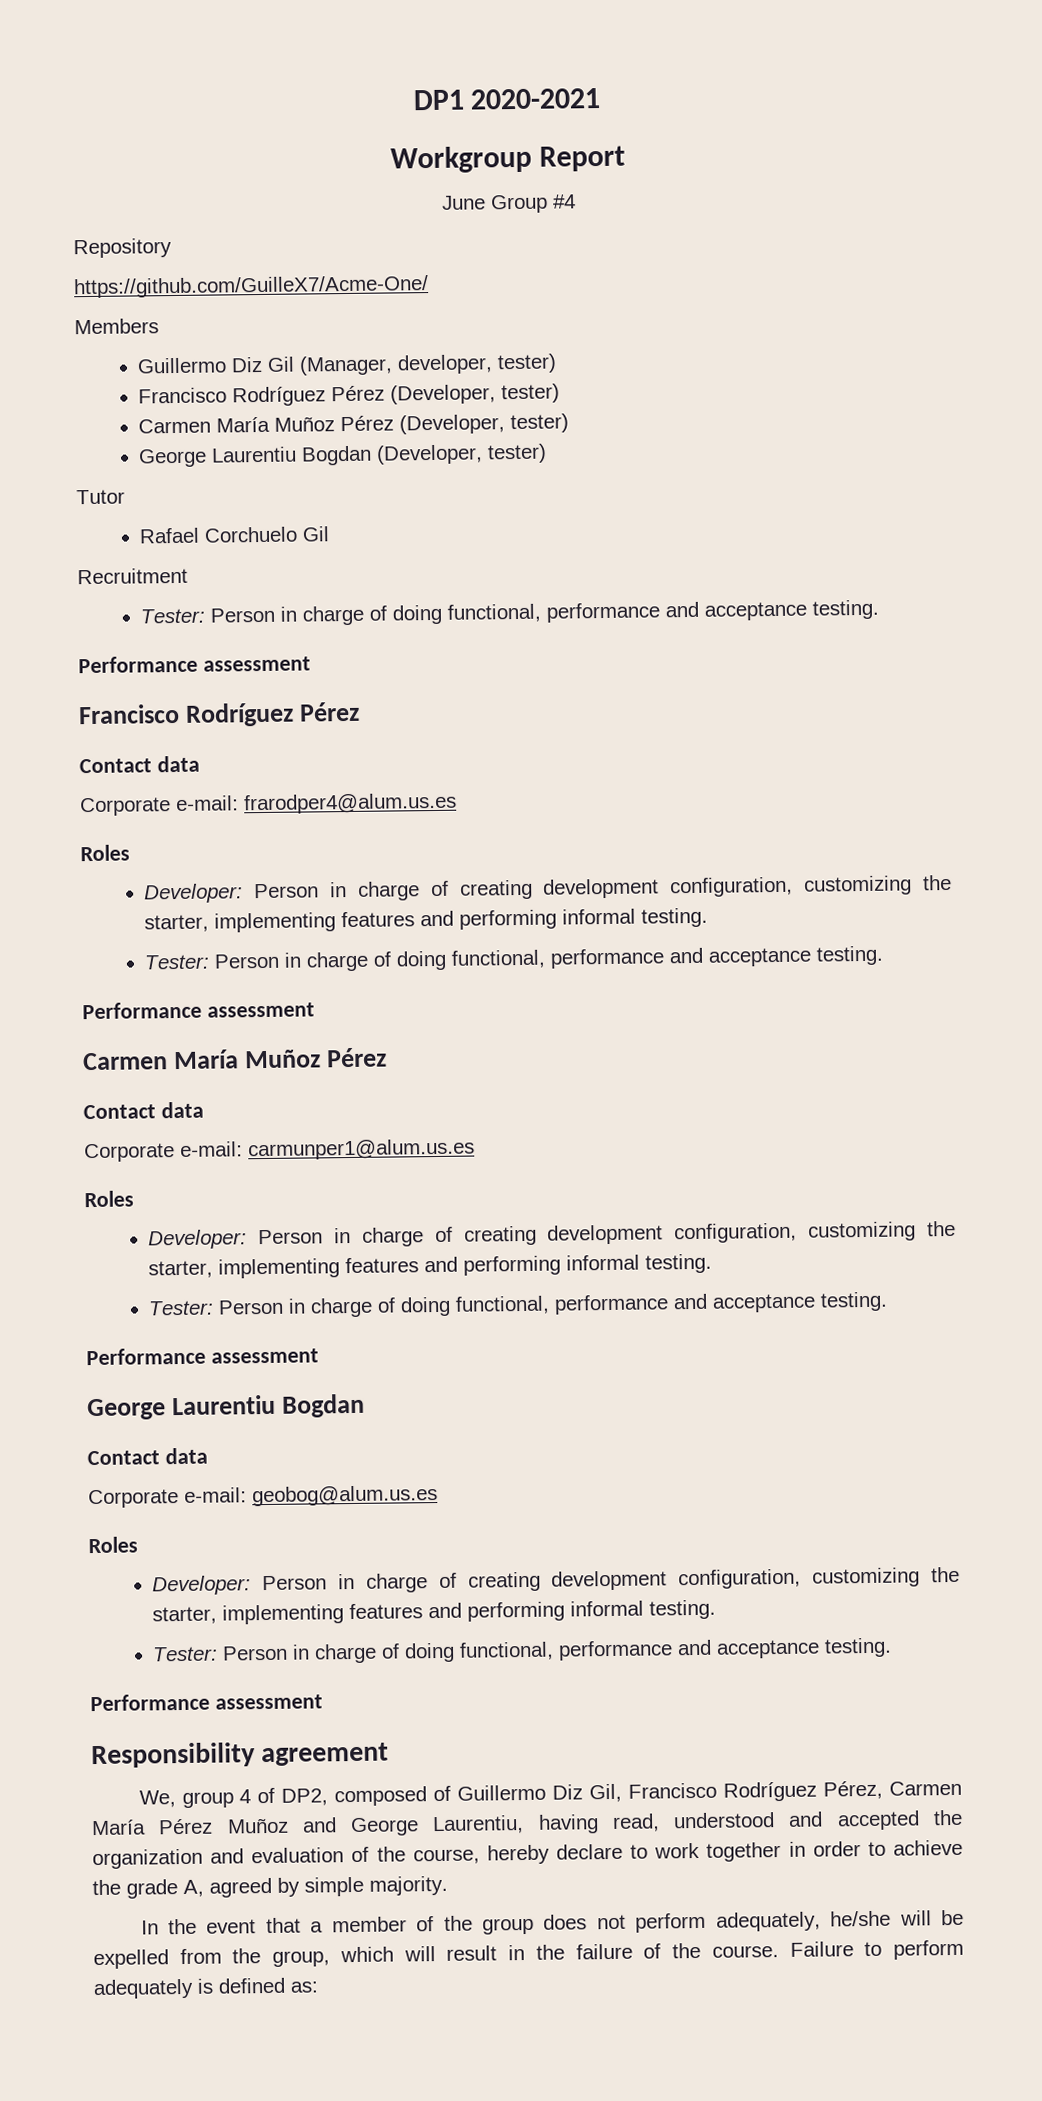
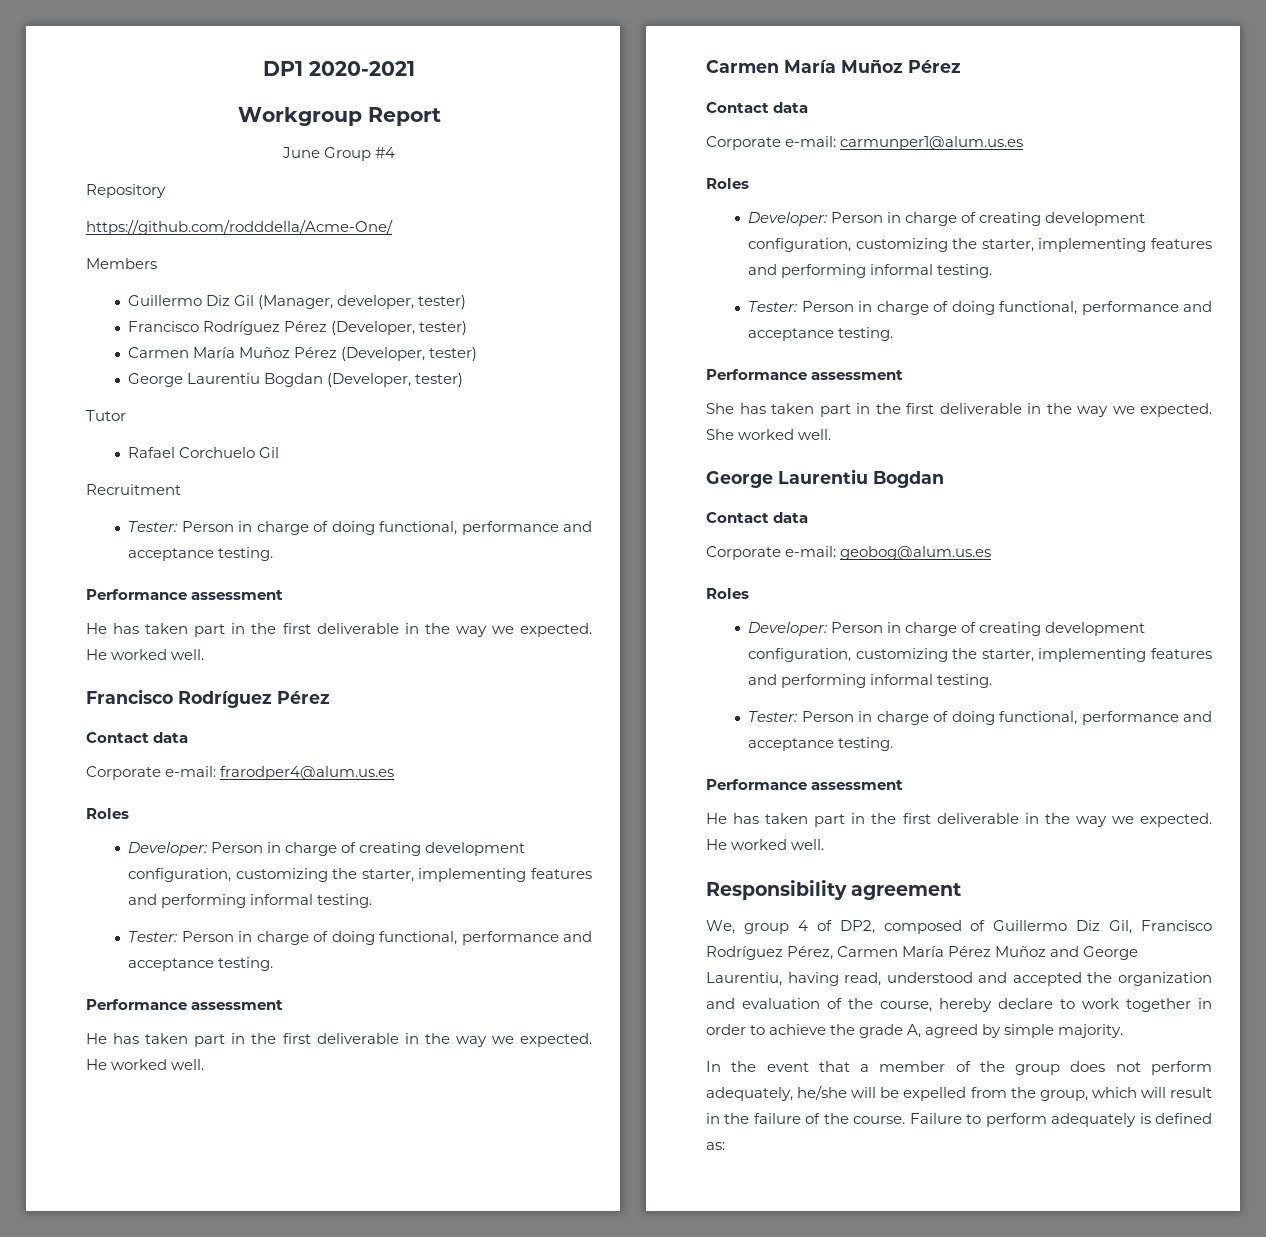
[73,275,429,299] https://github.com/GuilleX7/Acme-One/ -> [86,219,393,235] https://github.com/rodddella/Acme-One/
(311, 664) none -> [86,623,592,637] [86,649,205,660] // He has taken part in the first deliverable in the way we expected. He worked well.
(315, 1010) none -> [86,1033,592,1047] [86,1059,205,1070] // He has taken part in the first deliverable in the way we expected. He worked well.
(319, 1356) none -> [706,403,1212,417] [706,429,832,440] // She has taken part in the first deliverable in the way we expected. She worked well.
(323, 1702) none -> [706,813,1212,827] [706,839,825,850] // He has taken part in the first deliverable in the way we expected. He worked well.

